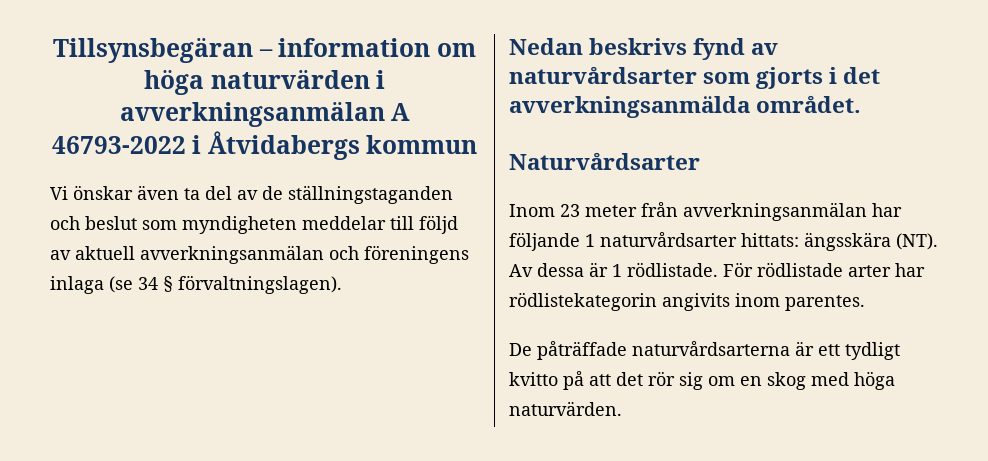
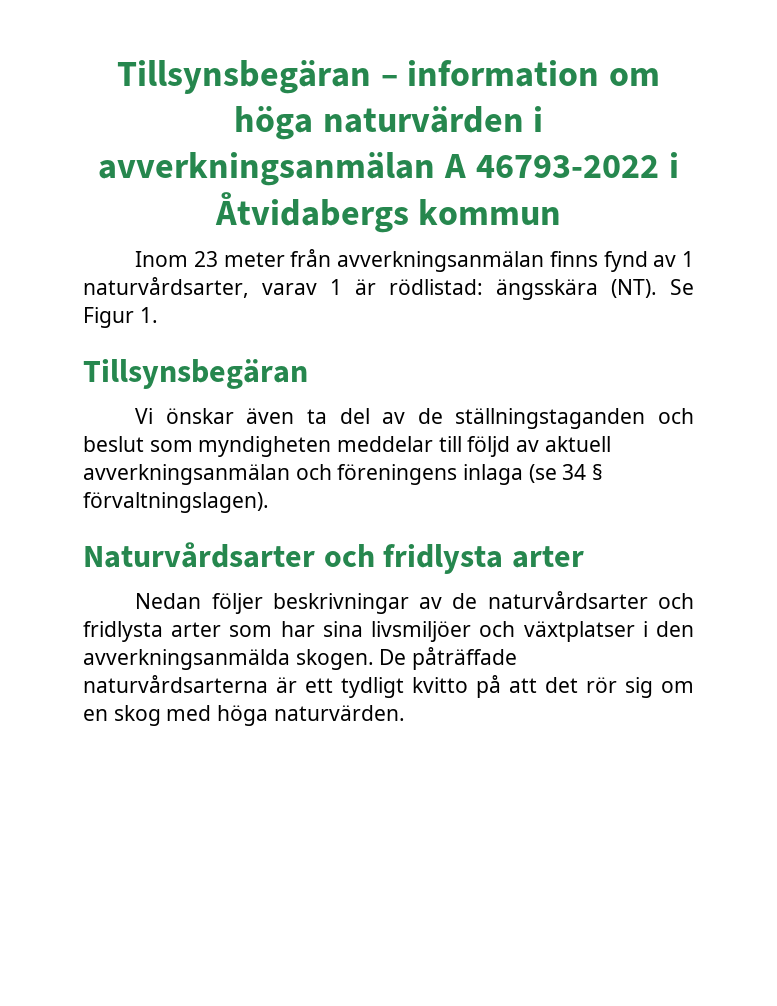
(478, 144) none -> [135,249,694,272] [83,277,694,300] [83,307,158,328] [83,359,308,389] // Inom 23 meter från avverkningsanmälan finns fynd av 1 naturvårdsarter, varav 1 är rödlistad: ängsskära (NT). Se Figur 1. // Tillsynsbegäran
[509,38,779,60] [509,66,881,89] [509,95,862,118] [509,152,700,170] [509,202,902,221] [509,232,938,251] [509,262,925,277] [509,292,865,311] Nedan beskrivs fynd av naturvårdsarter som gjorts i det avverkningsanmälda området. // Naturvårdsarter // Inom 23 meter från avverkningsanmälan har följande 1 naturvårdsarter hittats: ängsskära (NT). Av dessa är 1 rödlistade. För rödlistade arter har rödlistekategorin angivits inom parentes. // -> [83,542,584,574] [135,591,694,614] [83,621,694,642] [83,649,374,670] Naturvårdsarter och fridlysta arter // Nedan följer beskrivningar av de naturvårdsarter och fridlysta arter som har sina livsmiljöer och växtplatser i den avverkningsanmälda skogen.

